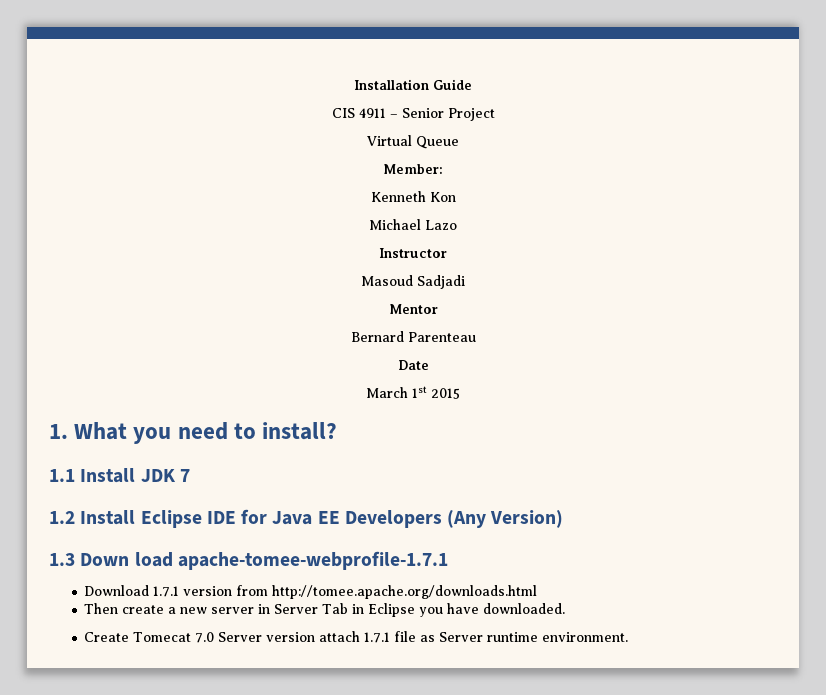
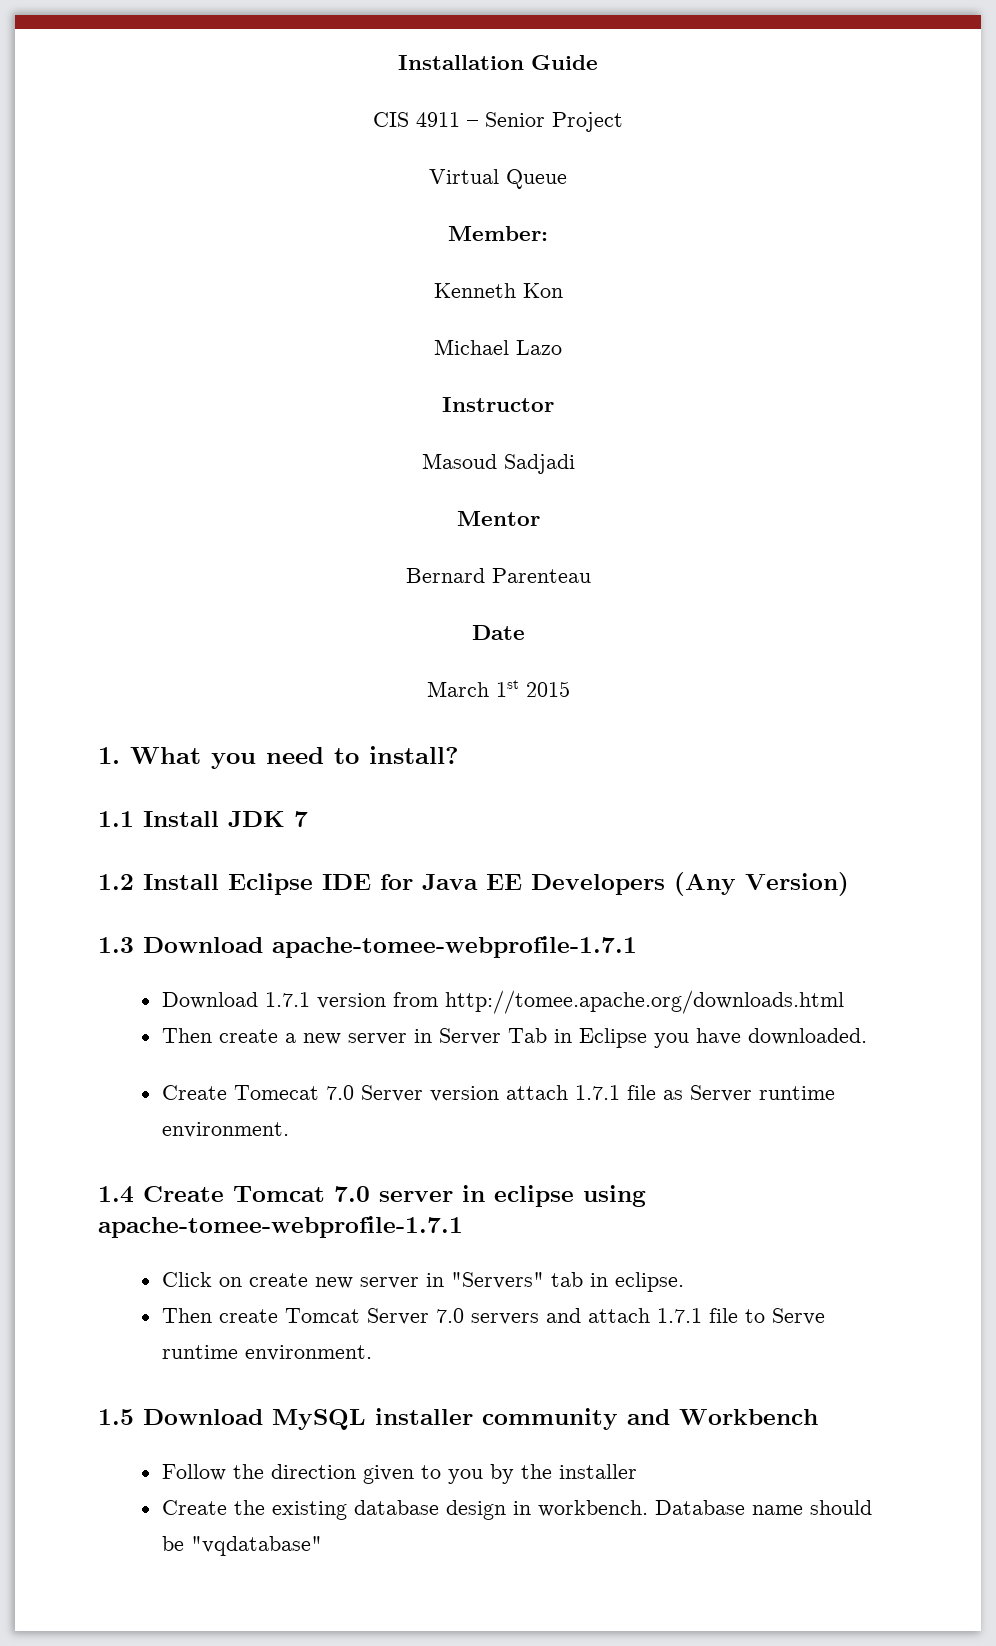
[80,552,173,567] Down load -> [143,937,263,953] Download
(629, 637) none -> [98,1185,646,1207] [98,1216,463,1238] [161,1272,684,1292] [161,1308,825,1325] [161,1345,372,1361] [98,1408,818,1430] [161,1464,637,1484] [161,1500,872,1520] [161,1536,322,1556] // 1.4 Create Tomcat 7.0 server in eclipse using apache-tomee-webprofile-1.7.1 // Click on create new server in "Servers" tab in eclipse. // Then create Tomcat Server 7.0 servers and attach 1.7.1 file to Serve runtime environment. // 1.5 Download MySQL installer community and Workbench // Follow the direction given to you by the installer // Create the existing database design in workbench. Database name should be "vqdatabase"

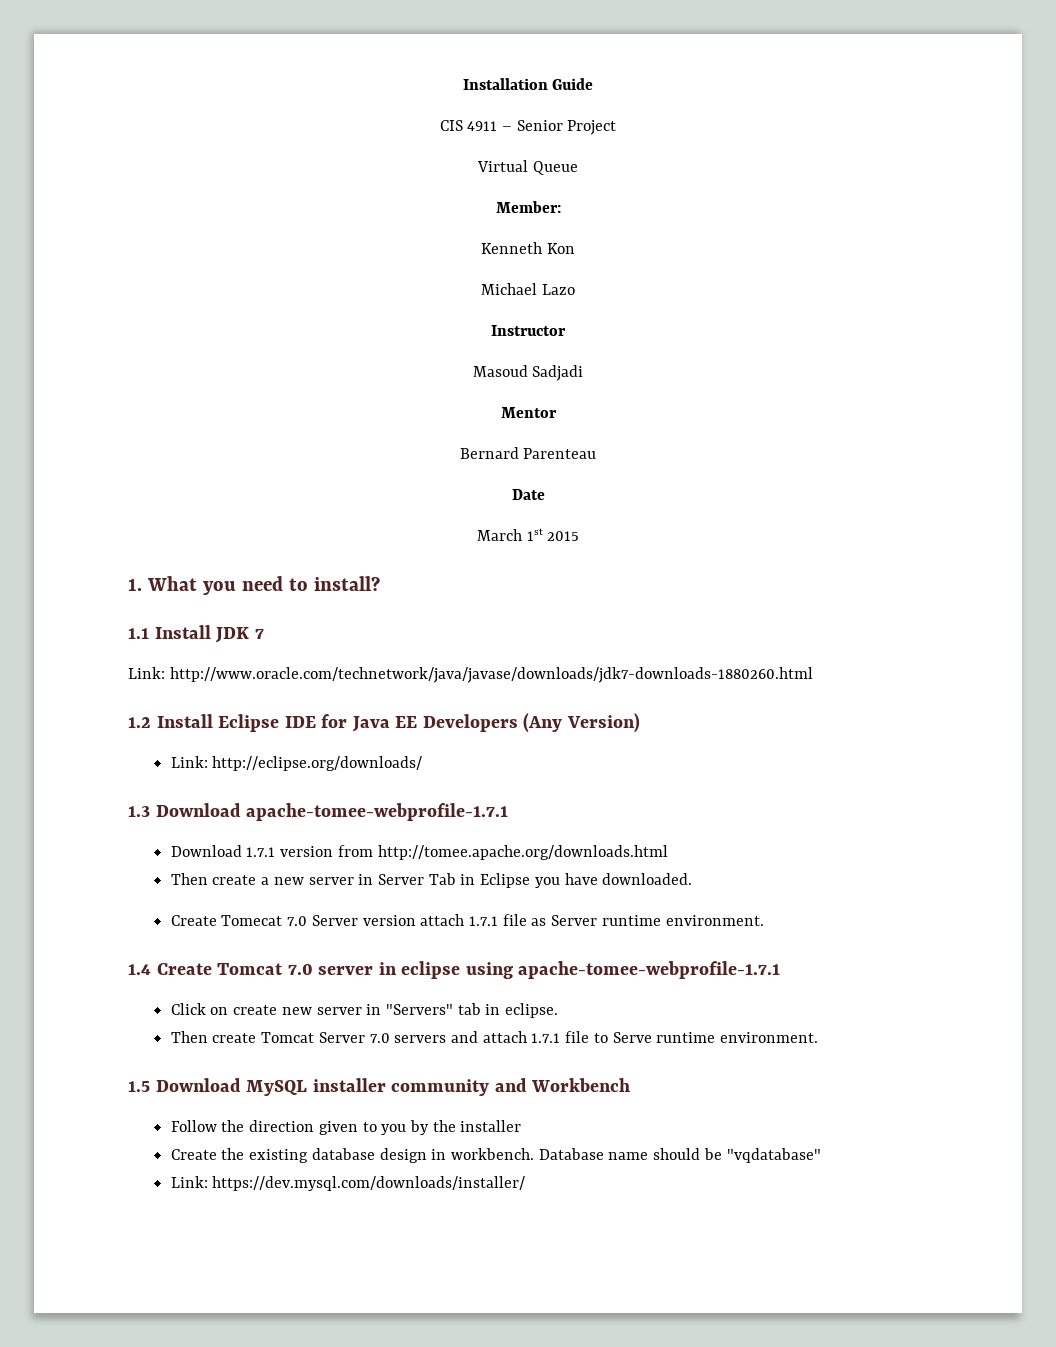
(308, 819) none -> [128,667,813,683] // Link: http://www.oracle.com/technetwork/java/javase/downloads/jdk7-downloads-1880260.html
(849, 884) none -> [170,756,423,771] // Link: http://eclipse.org/downloads/
(322, 1546) none -> [170,1176,526,1191] // Link: https://dev.mysql.com/downloads/installer/

